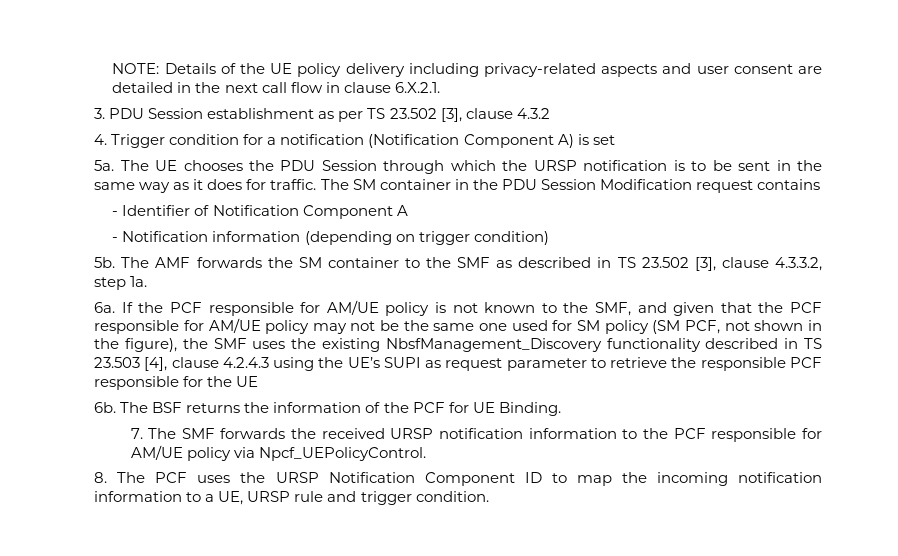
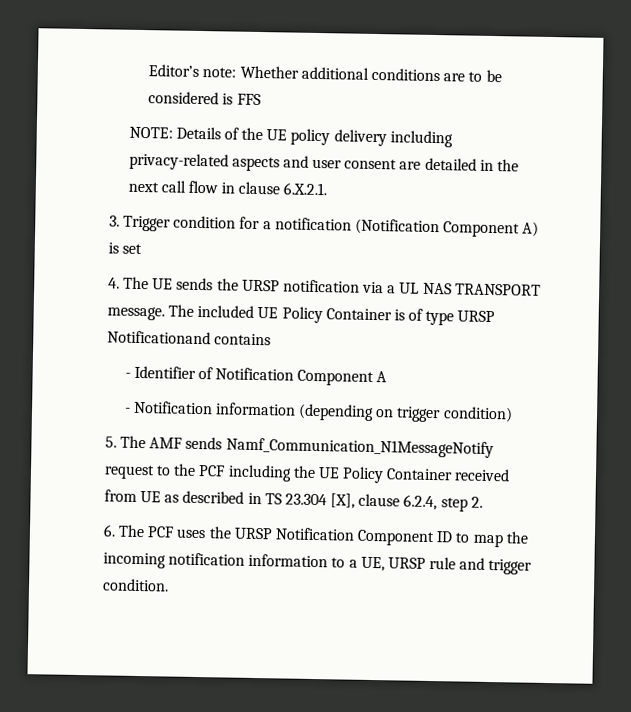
(112, 68) none -> [148,64,502,83] [148,91,261,106] Editor’s note: Whether additional conditions are to be considered is FFS //
[109,108,550,122] [94,134,108,145] PDU Session establishment as per TS 23.502 [3], clause 4.3.2 // 4. -> (120, 221) none
[94,160,115,171] 5a. -> [107,277,120,289] 4.
[183,160,822,174] [94,179,753,193] chooses the PDU Session through which the URSP notification is to be sent in the same way as it does for traffic. The SM container in the PDU Session Modification request -> [176,277,541,296] [106,304,496,326] [106,330,211,345] sends the URSP notification via a UL NAS TRANSPORT message. The included UE Policy Container is of type URSP Notificationand
[94,257,116,268] 5b. -> [104,436,117,448] 5.
[196,257,823,271] [94,276,148,290] [94,300,823,316] [94,318,823,334] [94,338,823,352] [94,357,823,371] [94,376,259,390] [94,402,561,416] [130,428,822,442] [130,445,426,461] [94,472,108,483] forwards the SM container to the SMF as described in TS 23.502 [3], clause 4.3.3.2, step 1a. // 6a. If the PCF responsible for AM/UE policy is not known to the SMF, and given that the PCF responsible for AM/UE policy may not be the same one used for SM policy (SM PCF, not shown in the figure), the SMF uses the existing NbsfManagement_Discovery functionality described in TS 23.503 [4], clause 4.2.4.3 using the UE’s SUPI as request parameter to retrieve the responsible PCF responsible for the UE // 6b. The BSF returns the information of the PCF for UE Binding. // 7. The SMF forwards the received URSP notification information to the PCF responsible for AM/UE policy via Npcf_UEPolicyControl. // 8. -> [185,436,494,459] [103,463,511,484] [103,489,483,512] [102,524,116,537] sends Namf_Communication_N1MessageNotify request to the PCF including the UE Policy Container received from UE as described in TS 23.304 [X], clause 6.2.4, step 2. // 6.

